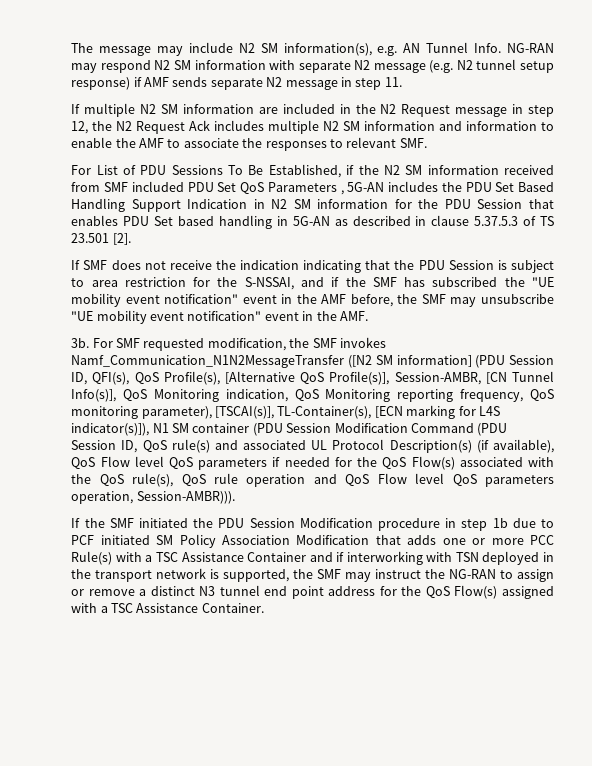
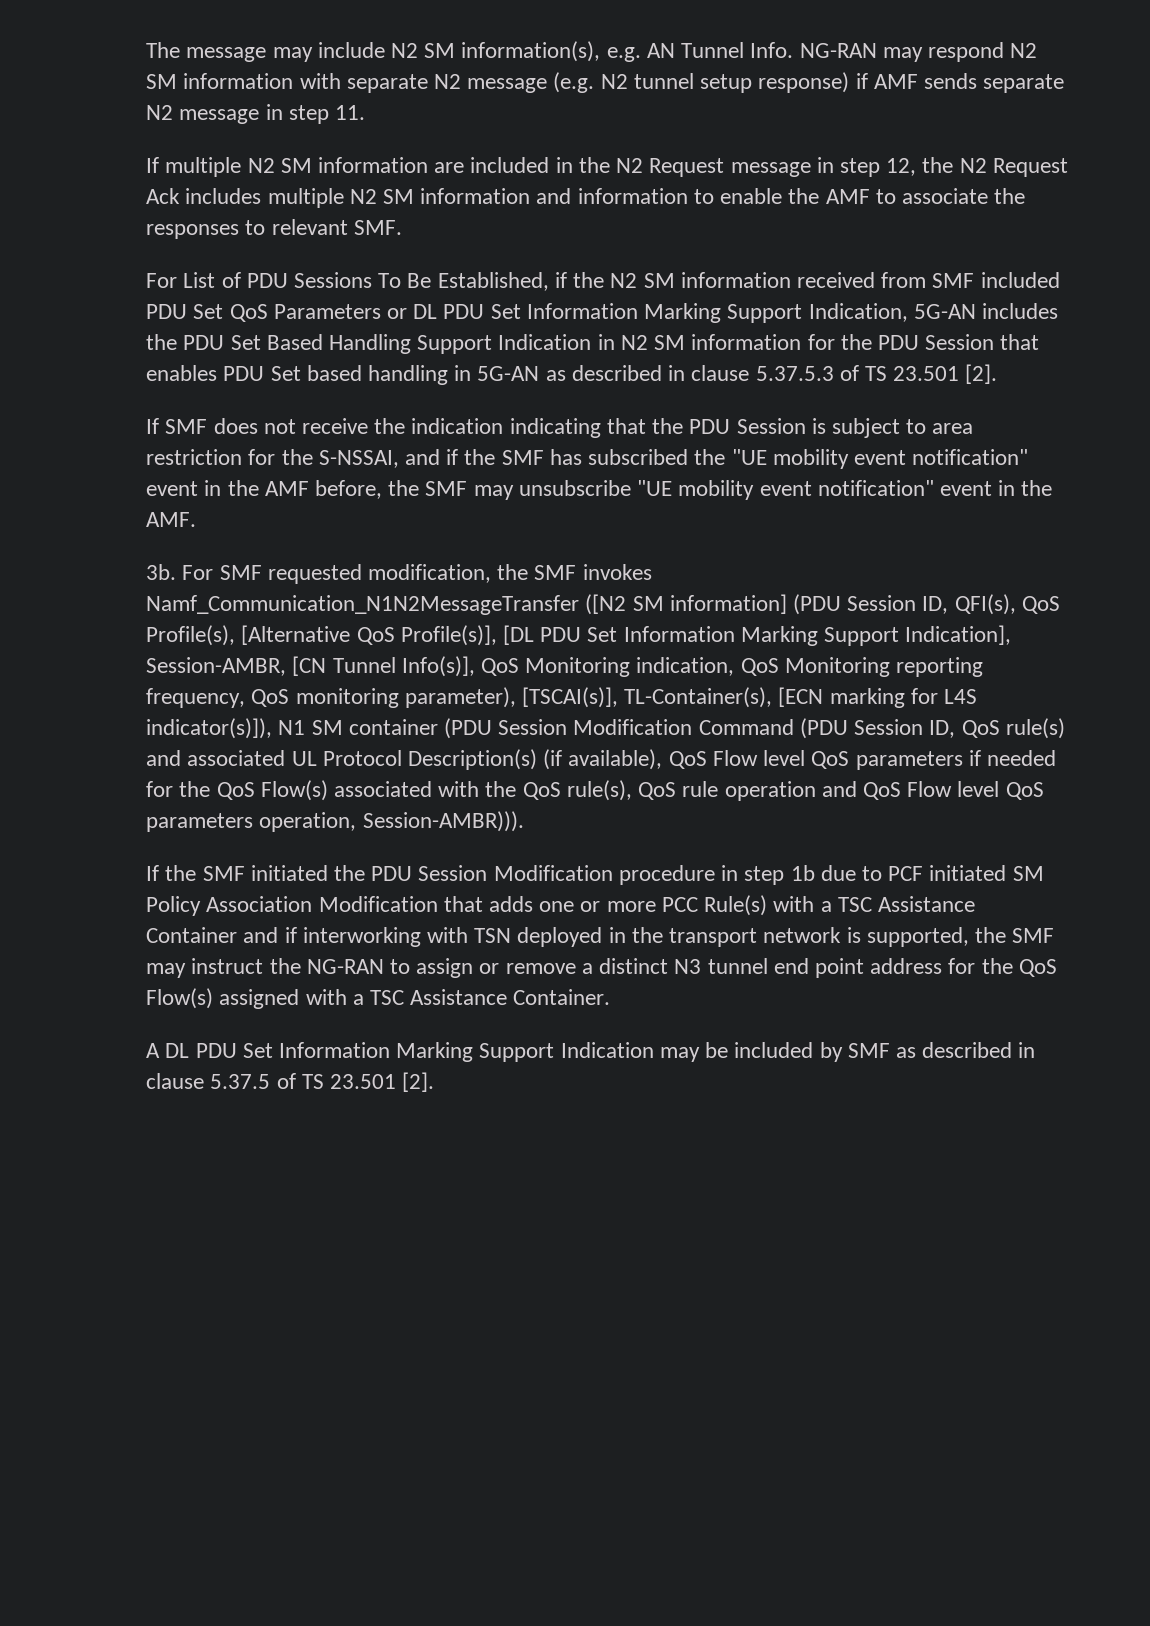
[340,190,344,195] , -> [387,303,908,323] or DL PDU Set Information Marking Support Indication,
(390, 378) none -> [503,625,1012,646] [DL PDU Set Information Marking Support Indication],
(264, 608) none -> [146,1042,1036,1062] [146,1072,435,1092] // A DL PDU Set Information Marking Support Indication may be included by SMF as described in clause 5.37.5 of TS 23.501 [2].

